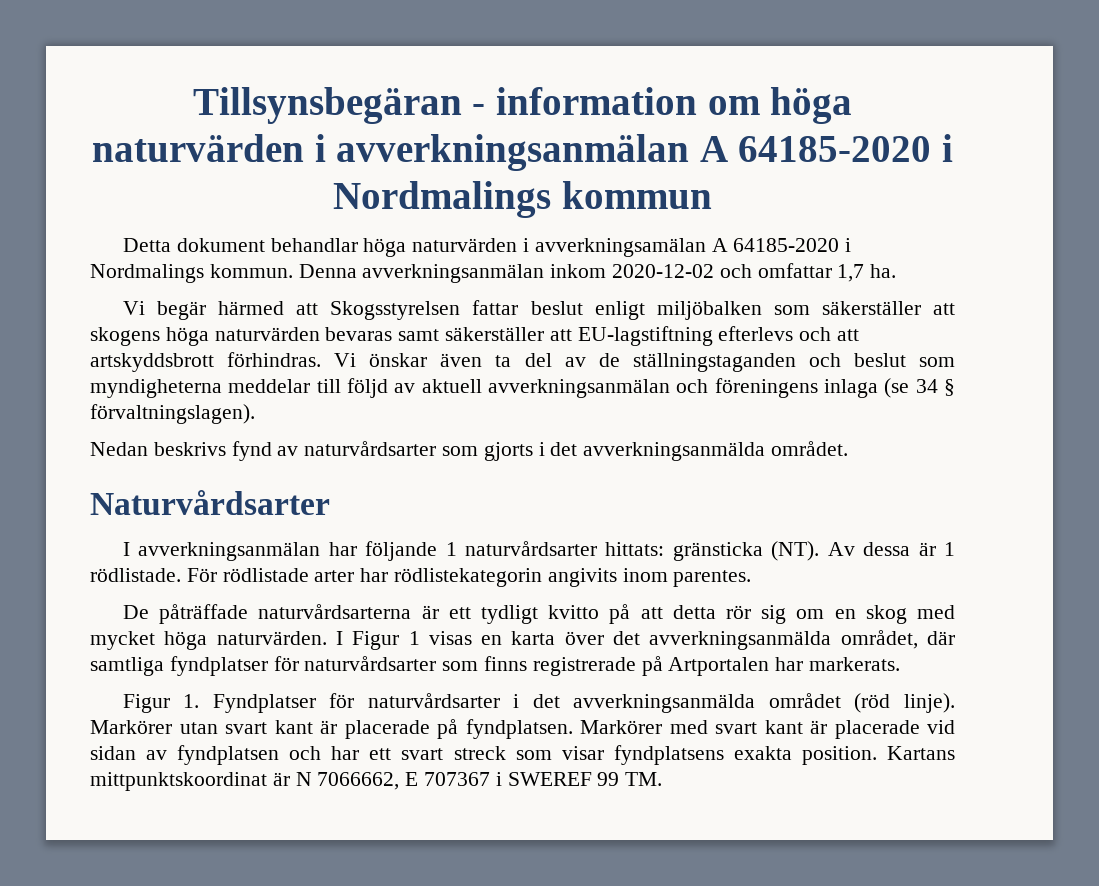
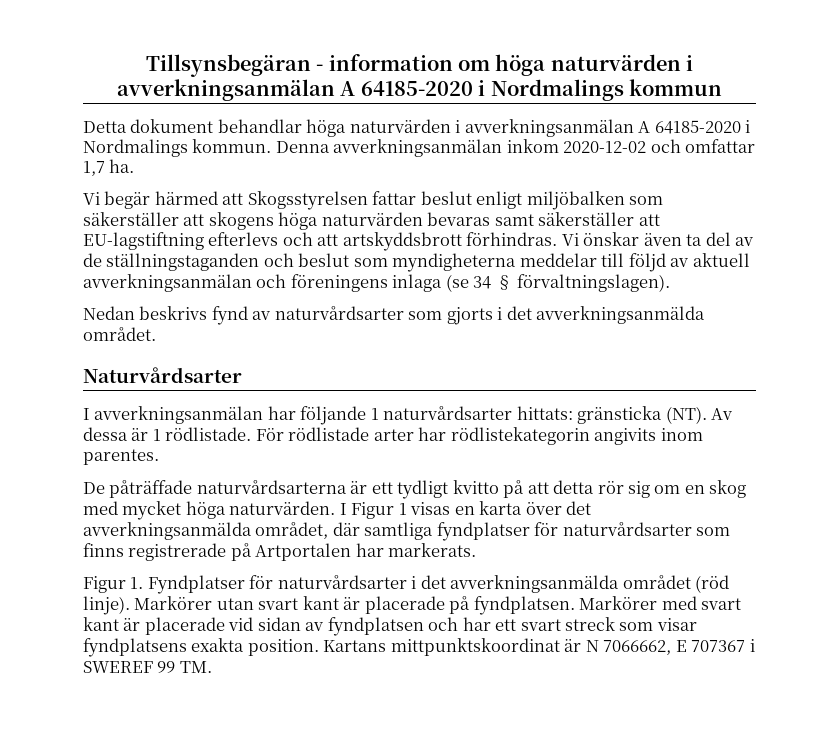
[534,238,706,257] avverkningsamälan -> [464,119,634,137] avverkningsanmälan

